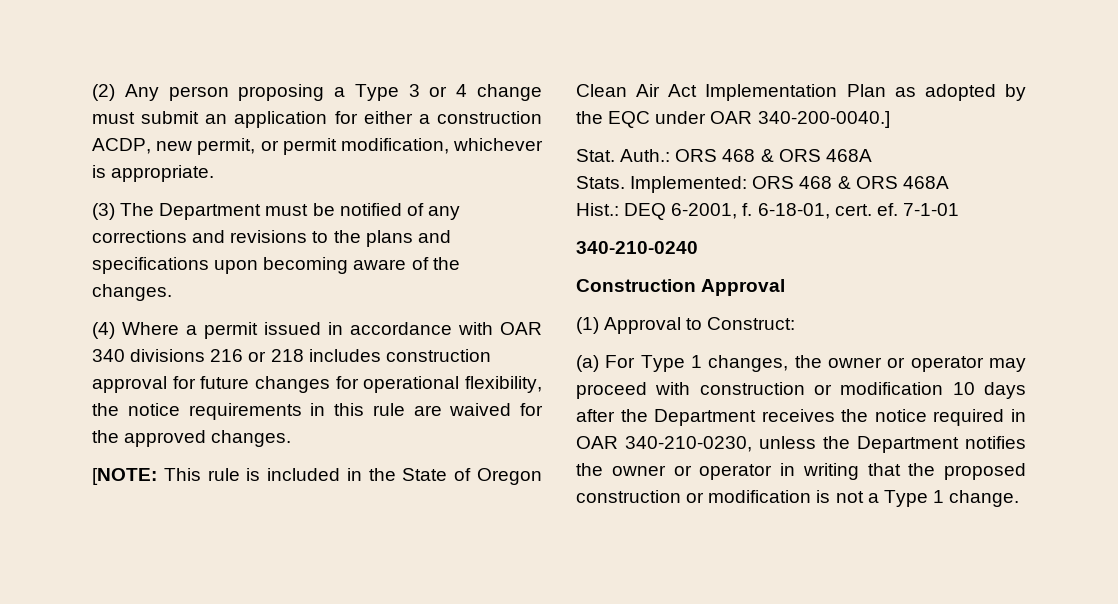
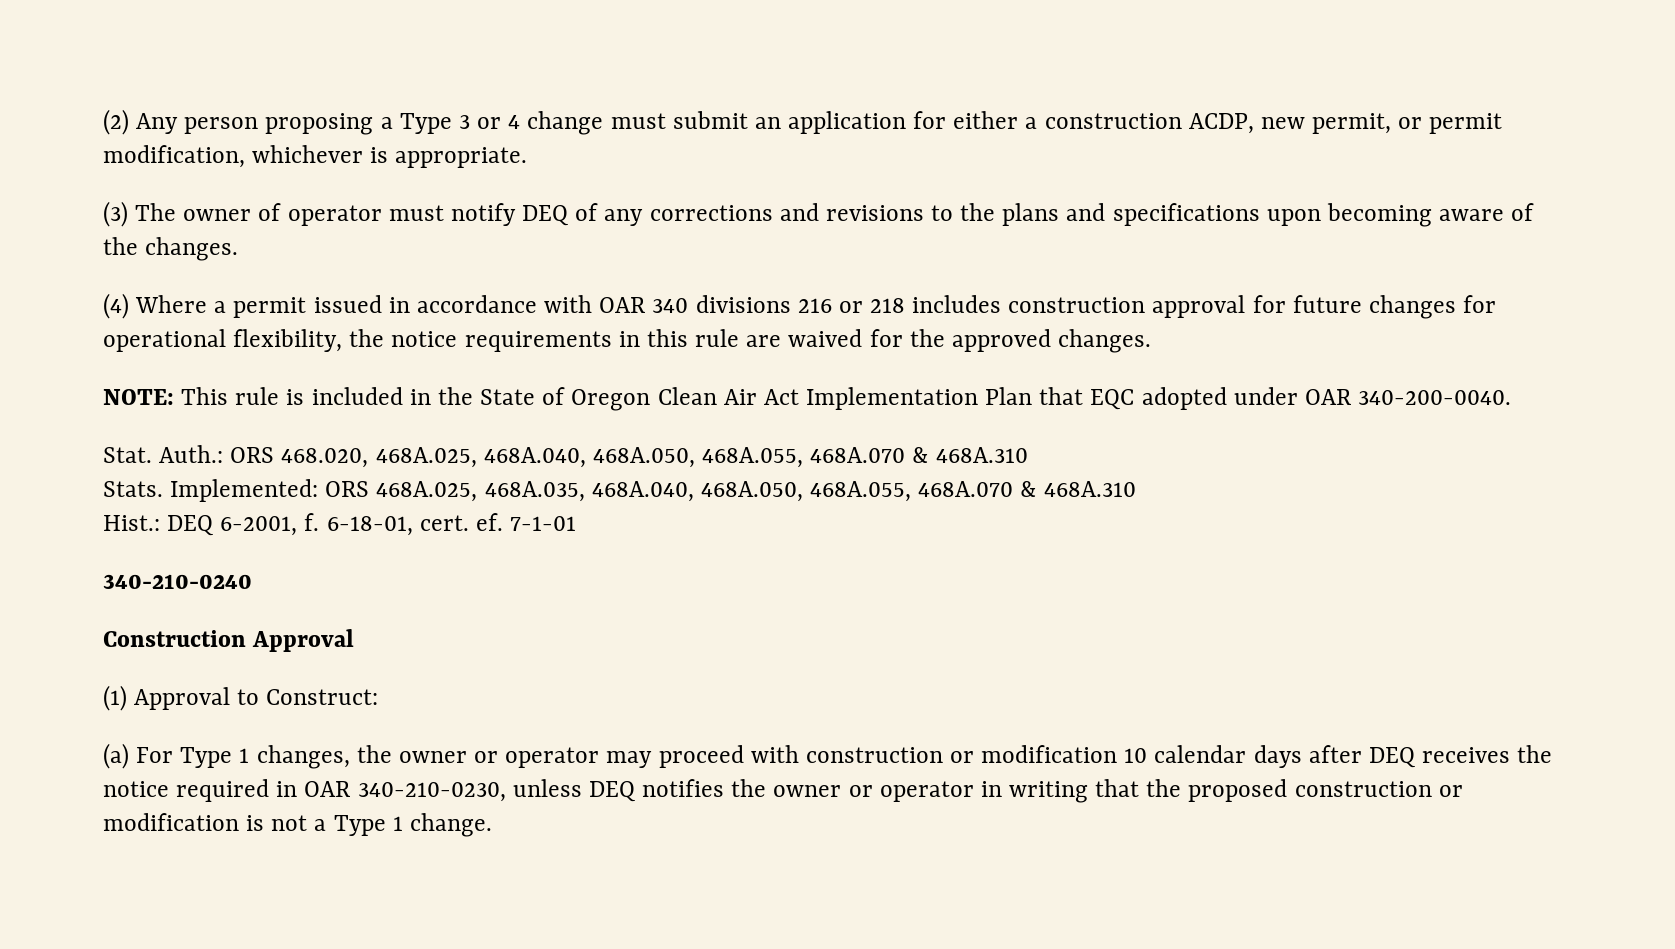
[159,203,402,220] Department must be notified -> [183,203,570,226] owner of operator must notify DEQ
[92,468,157,485] [NOTE: -> [103,389,174,405] NOTE:
[894,84,1026,101] [576,111,651,128] as adopted by the EQC -> [1039,387,1227,410] that EQC adopted
[757,111,890,128] 340-200-0040.] -> [1358,390,1512,405] 340-200-0040.
[722,149,872,162] [576,176,949,193] 468 & ORS 468A // Stats. Implemented: ORS 468 & ORS 468A -> [281,447,1028,468] [103,479,1136,502] 468.020, 468A.025, 468A.040, 468A.050, 468A.055, 468A.070 & 468A.310 // Stats. Implemented: ORS 468A.025, 468A.035, 468A.040, 468A.050, 468A.055, 468A.070 & 468A.310
(975, 388) none -> [1154,745,1247,763] calendar
[620,409,757,426] the Department -> [1368,747,1416,768] DEQ
[823,436,959,453] the Department -> [588,781,636,802] DEQ

